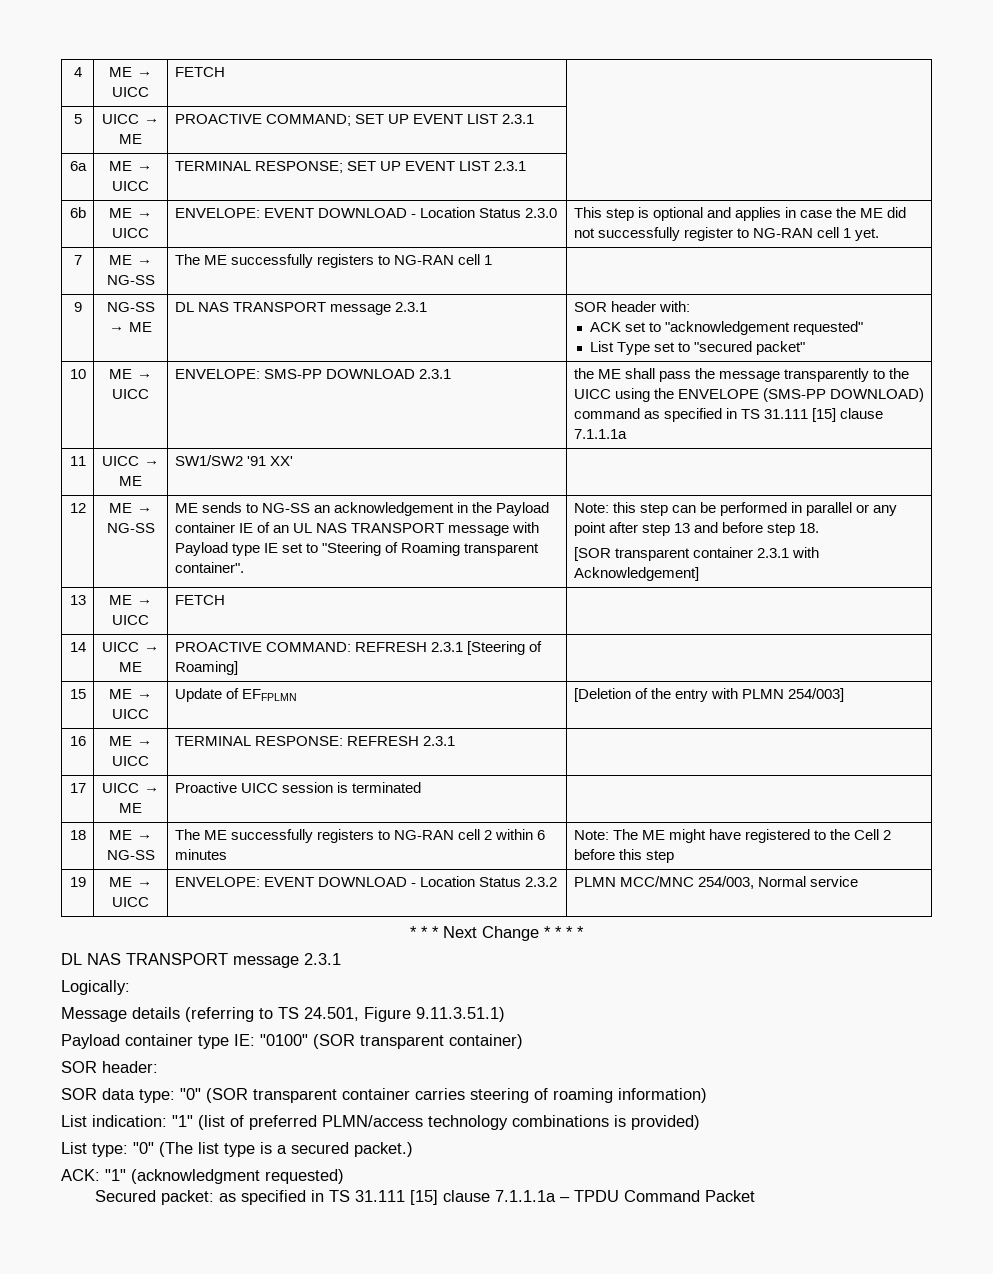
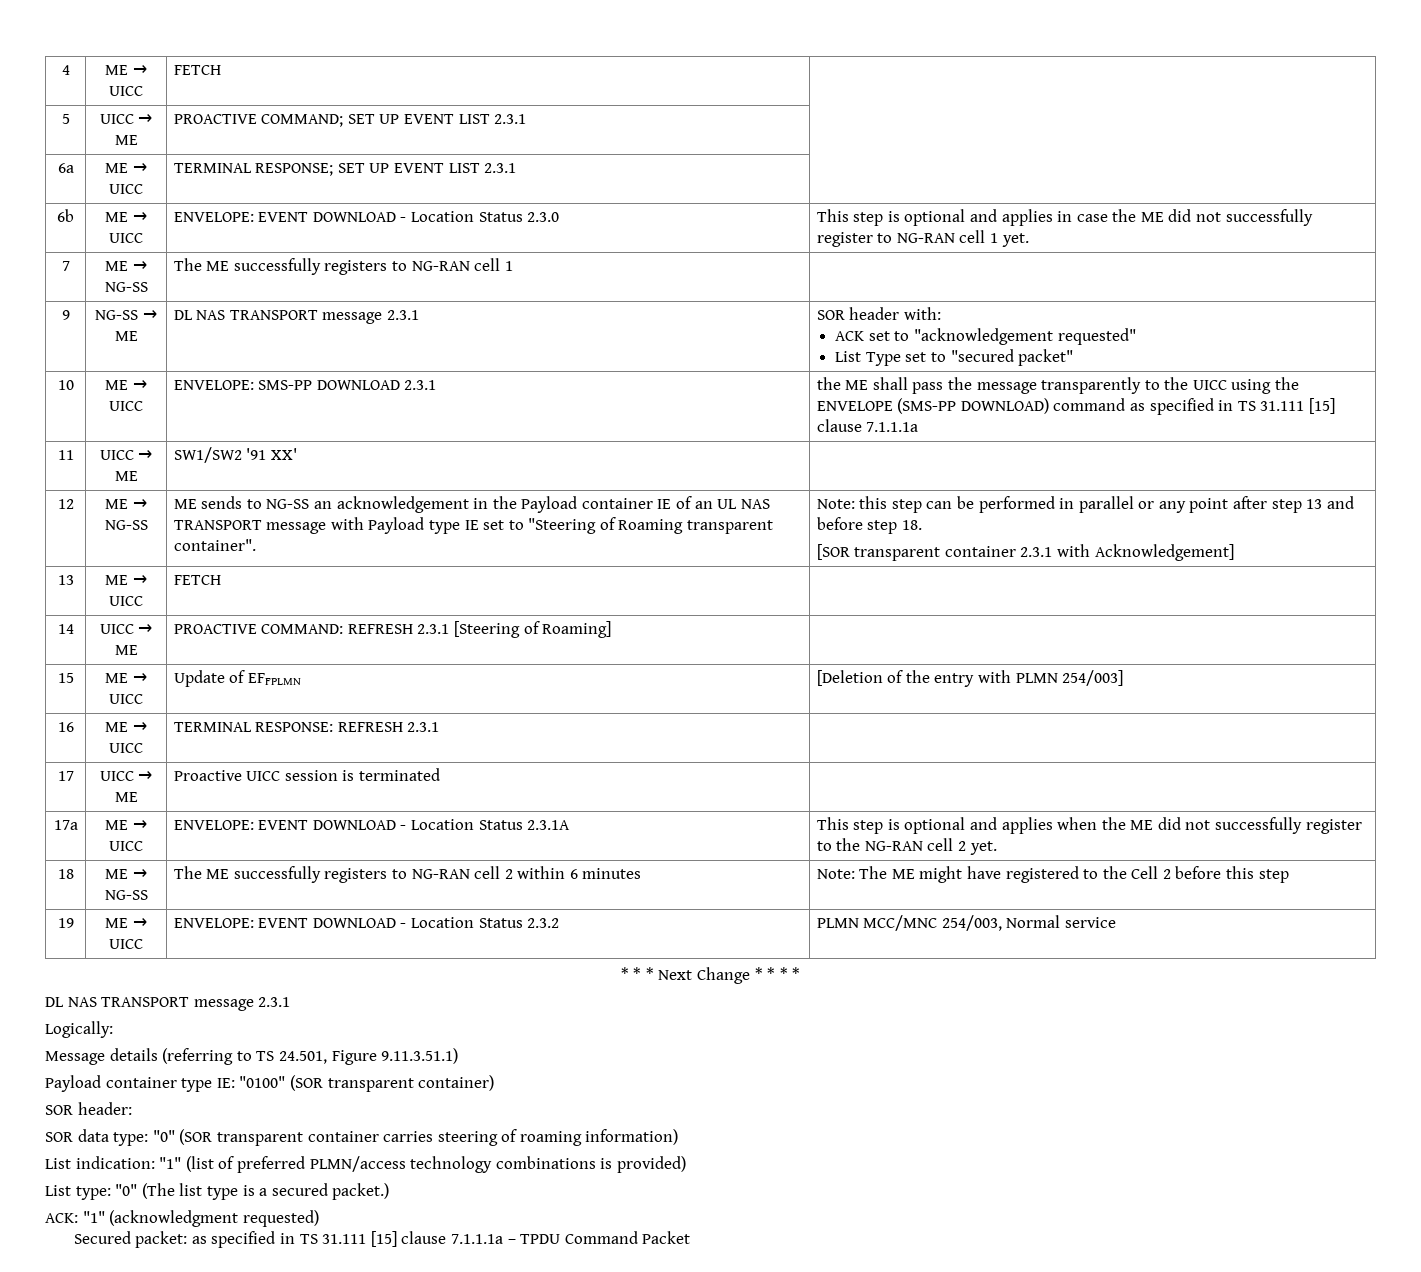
(421, 787) none -> [53,820,78,830] [105,820,147,830] [109,841,143,851] [173,819,571,830] [816,817,1362,834] [816,838,997,855] // 17a | ME → UICC | ENVELOPE: EVENT DOWNLOAD - Location Status 2.3.1A | This step is optional and applies when the ME did not successfully register to the NG-RAN cell 2 yet.

